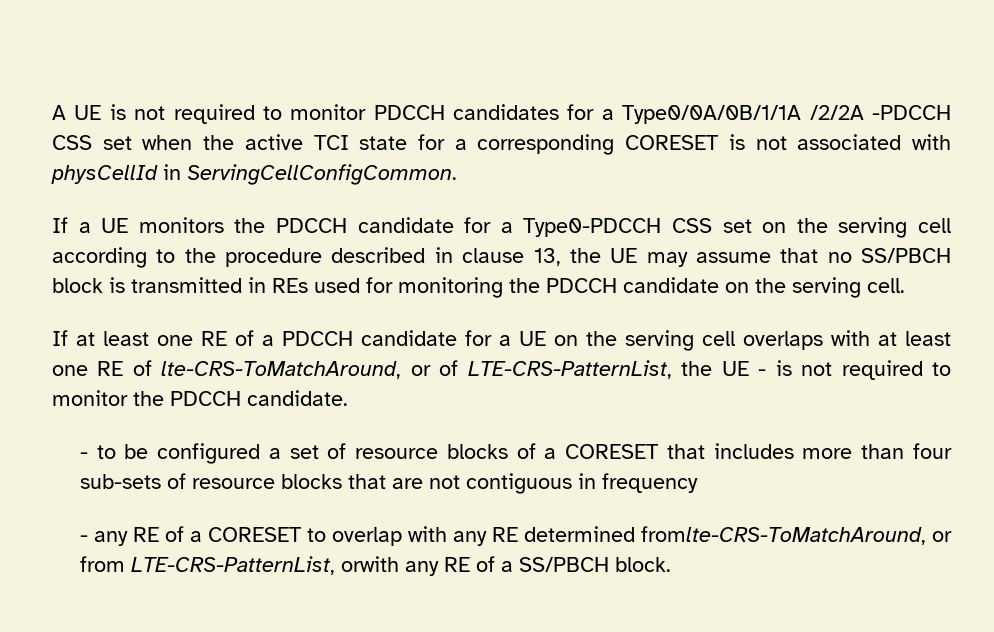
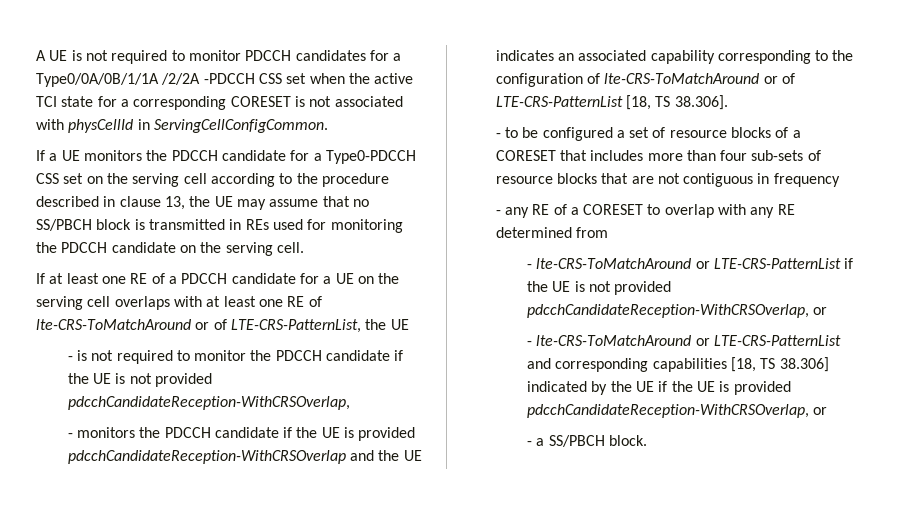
[161,361,402,379] lte-CRS-ToMatchAround, -> [36,319,191,330] lte-CRS-ToMatchAround
(749, 368) none -> (409, 324) //
[247,390,348,406] candidate. -> [326,350,404,361] [67,373,212,387] [67,396,350,410] [67,427,416,441] [67,450,422,464] [495,50,854,64] [495,73,795,87] [495,95,728,110] candidate if the UE is not provided pdcchCandidateReception-WithCRSOverlap, // - monitors the PDCCH candidate if the UE is provided pdcchCandidateReception-WithCRSOverlap and the UE indicates an associated capability corresponding to the configuration of lte-CRS-ToMatchAround or of LTE-CRS-PatternList [18, TS 38.306].
[640,526,953,545] [79,556,495,576] fromlte-CRS-ToMatchAround, or from LTE-CRS-PatternList, orwith any RE of -> [575,227,608,238] [527,258,854,269] [527,281,672,295] [527,304,828,318] [527,335,842,346] [527,357,829,372] [527,381,791,395] [527,404,828,418] [527,441,533,446] from // - lte-CRS-ToMatchAround or LTE-CRS-PatternList if the UE is not provided pdcchCandidateReception-WithCRSOverlap, or // - lte-CRS-ToMatchAround or LTE-CRS-PatternList and corresponding capabilities [18, TS 38.306] indicated by the UE if the UE is provided pdcchCandidateReception-WithCRSOverlap, or // -

